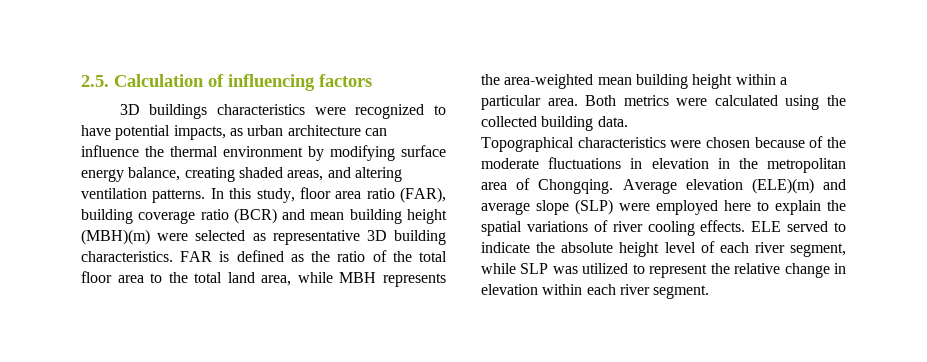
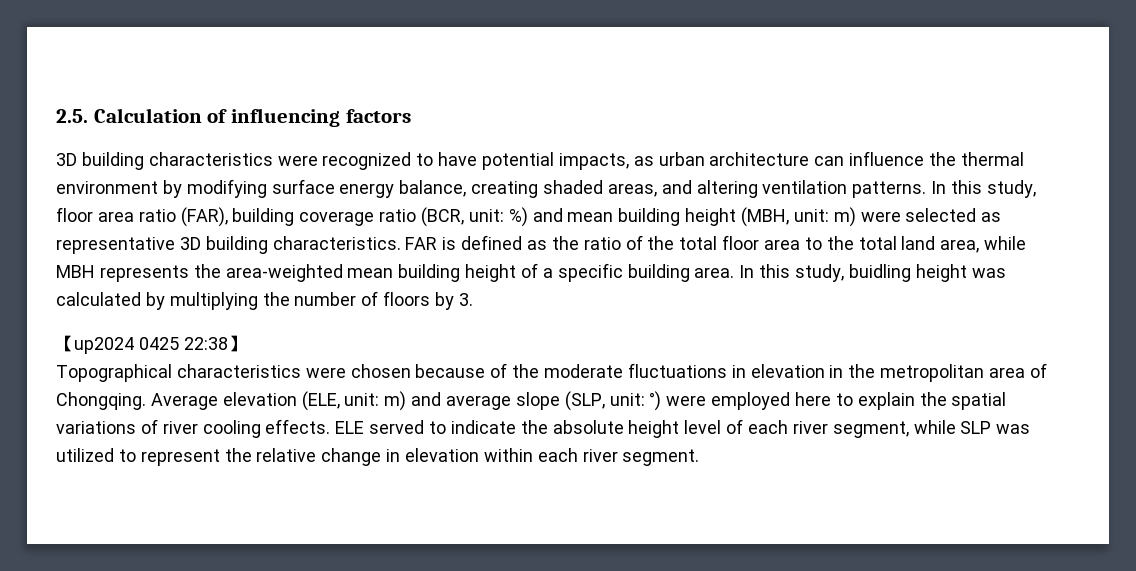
[149,104,208,119] buildings -> [81,152,144,170] building
[233,208,277,224] (BCR) -> [421,207,528,227] (BCR, unit: %)
[81,229,150,245] (MBH)(m) -> [741,207,856,227] (MBH, unit: m)
[735,74,787,85] [481,95,846,110] [481,116,628,131] within a particular area. Both metrics were calculated using the collected building data. -> [521,263,1006,282] [56,291,473,310] [56,335,246,354] of a specific building area. In this study, buidling height was calculated by multiplying the number of floors by 3. // 【up2024 0425 22:38】
[751,178,847,194] [481,199,613,215] (ELE)(m) and average slope (SLP) -> [301,391,662,411] (ELE, unit: m) and average slope (SLP, unit: °)

